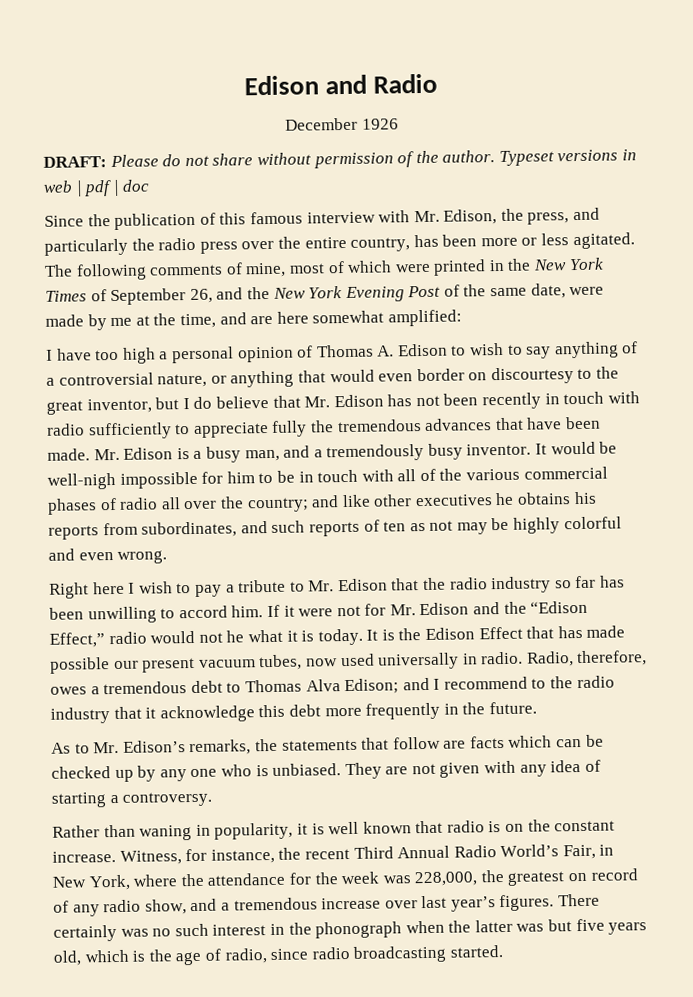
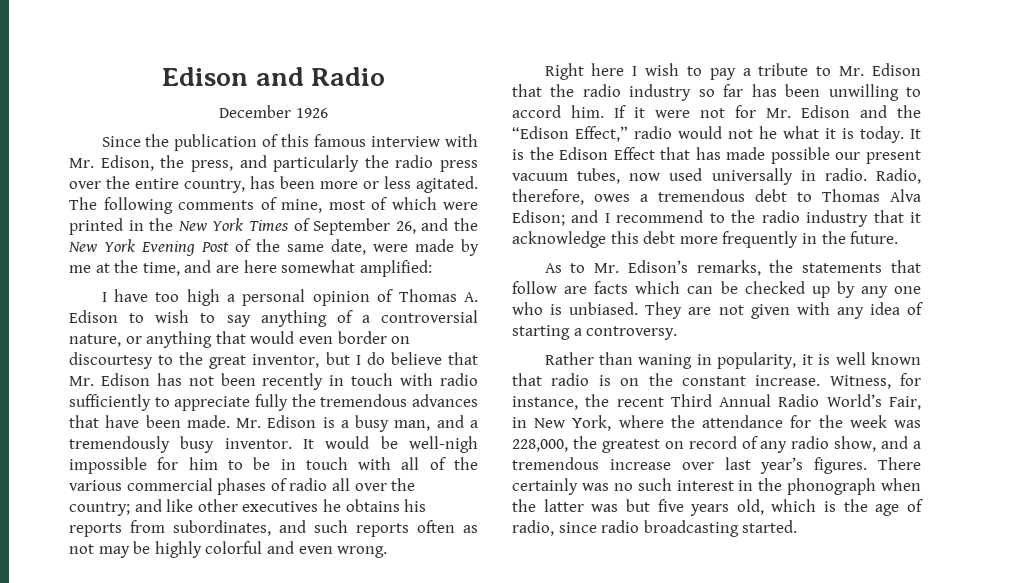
[43,149,638,169] [43,179,151,197] // DRAFT: Please do not share without permission of the author. Typeset versions in web | pdf | doc -> (328, 113) none
[363,519,407,532] of ten -> [417,520,455,533] often

